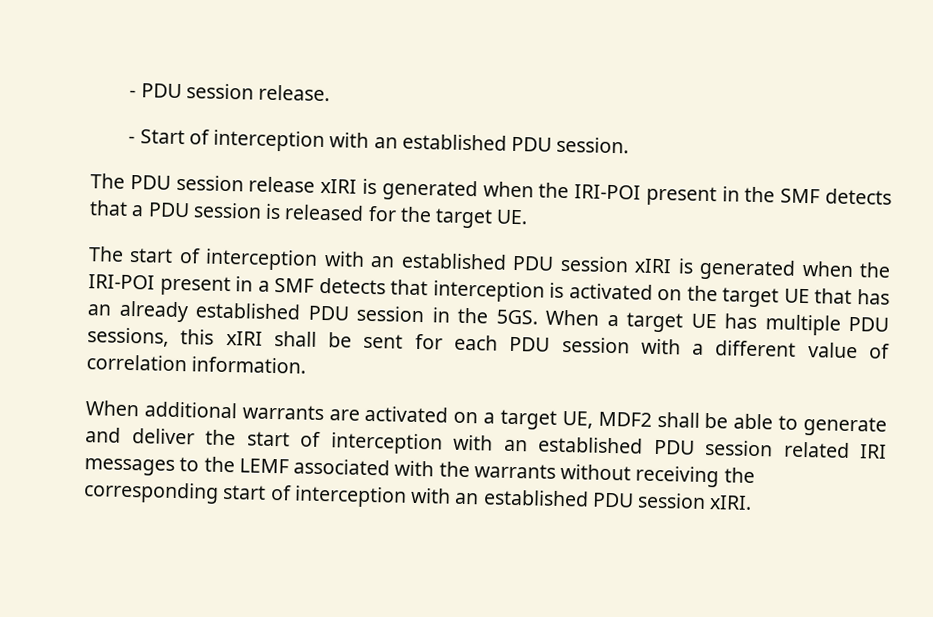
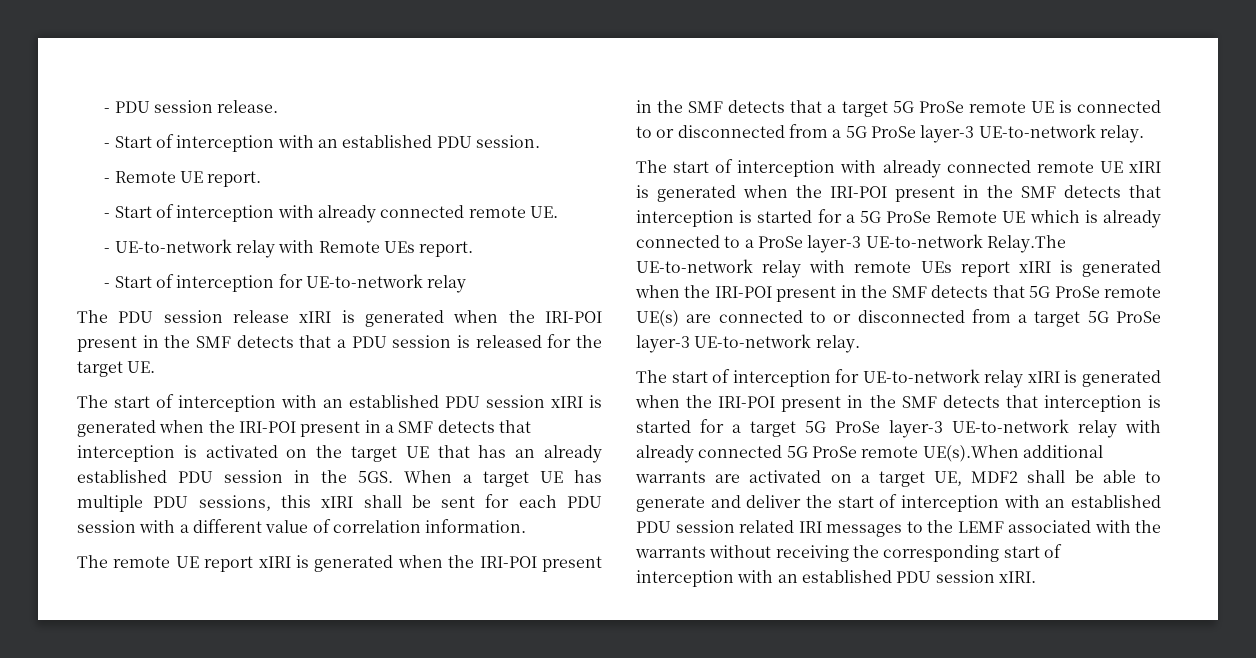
(630, 145) none -> [104,171,262,187] [104,204,558,223] [104,239,474,258] [104,274,467,293] // - Remote UE report. // - Start of interception with already connected remote UE. // - UE-to-network relay with Remote UEs report. // - Start of interception for UE-to-network relay
[85,400,140,417] When -> [77,555,602,572] [636,100,1161,117] [636,124,1144,143] [636,159,1161,178] [636,185,1161,202] [636,209,1161,228] [636,234,1066,253] [636,259,1161,278] [635,285,1161,302] [636,309,1161,327] [636,334,860,353] [636,369,1161,388] [635,395,1161,412] [636,419,1161,438] [636,445,1019,463] The remote UE report xIRI is generated when the IRI-POI present in the SMF detects that a target 5G ProSe remote UE is connected to or disconnected from a 5G ProSe layer-3 UE-to-network relay. // The start of interception with already connected remote UE xIRI is generated when the IRI-POI present in the SMF detects that interception is started for a 5G ProSe Remote UE which is already connected to a ProSe layer-3 UE-to-network Relay.The UE-to-network relay with remote UEs report xIRI is generated when the IRI-POI present in the SMF detects that 5G ProSe remote UE(s) are connected to or disconnected from a target 5G ProSe layer-3 UE-to-network relay. // The start of interception for UE-to-network relay xIRI is generated when the IRI-POI present in the SMF detects that interception is started for a target 5G ProSe layer-3 UE-to-network relay with already connected 5G ProSe remote UE(s).When

